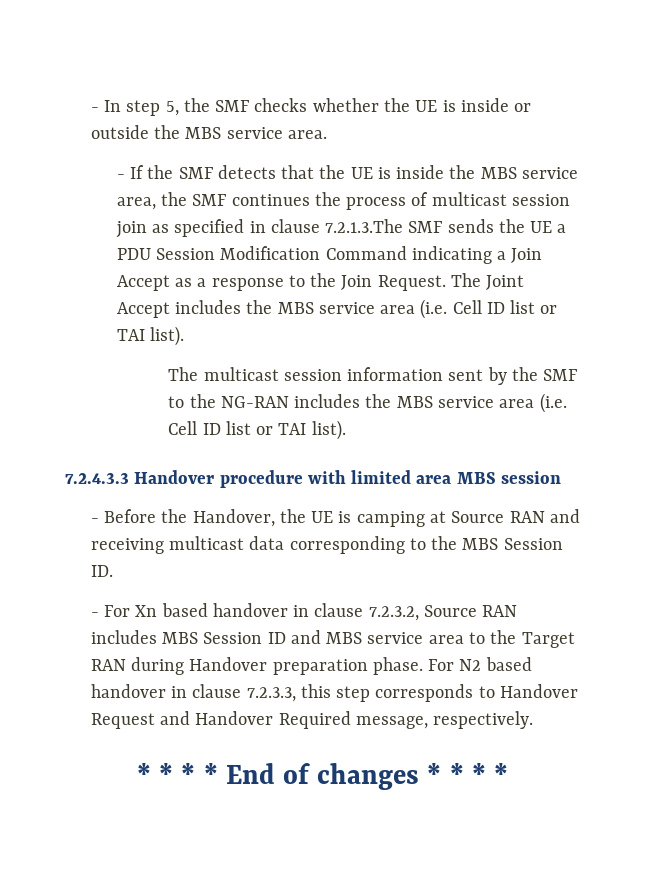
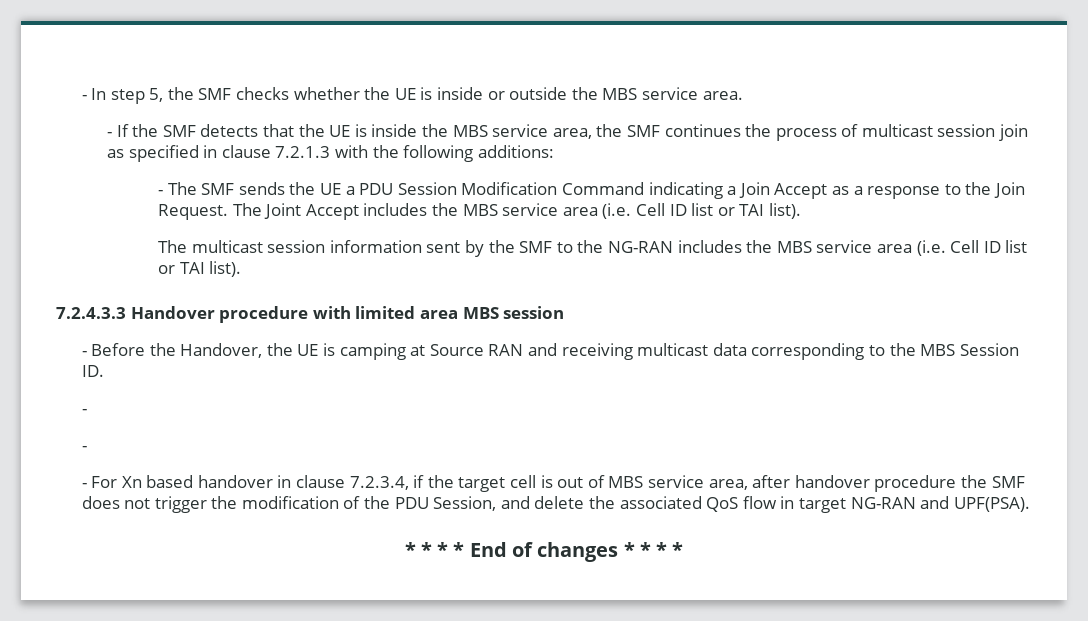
[325,219,404,233] 7.2.1.3.The -> [275,145,554,162] [158,182,197,195] 7.2.1.3 with the following additions: // - The
(99, 614) none -> [81,446,87,451] [81,483,87,488] // - // -
[368,605,518,621] [90,630,575,648] [90,657,532,675] [90,684,578,702] [90,711,534,729] 7.2.3.2, Source RAN includes MBS Session ID and MBS service area to the Target RAN during Handover preparation phase. For N2 based handover in clause 7.2.3.3, this step corresponds to Handover Request and Handover Required message, respectively. -> [349,475,1025,492] [81,496,1030,513] 7.2.3.4, if the target cell is out of MBS service area, after handover procedure the SMF does not trigger the modification of the PDU Session, and delete the associated QoS flow in target NG-RAN and UPF(PSA).

